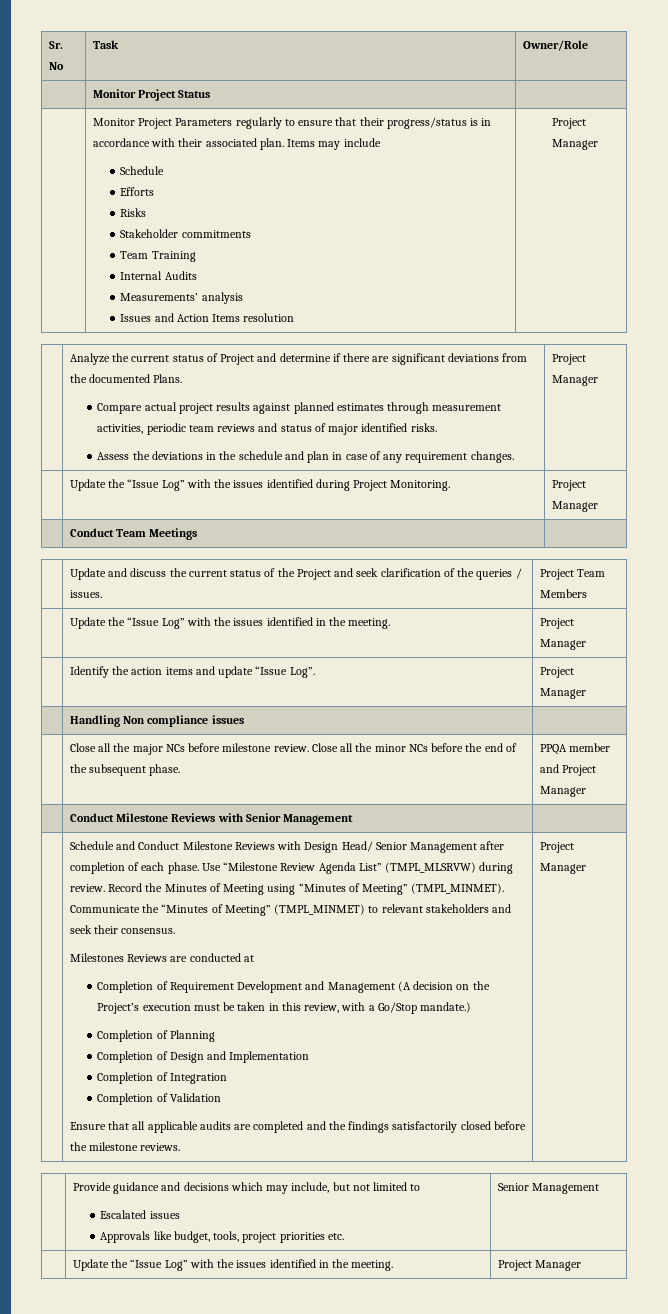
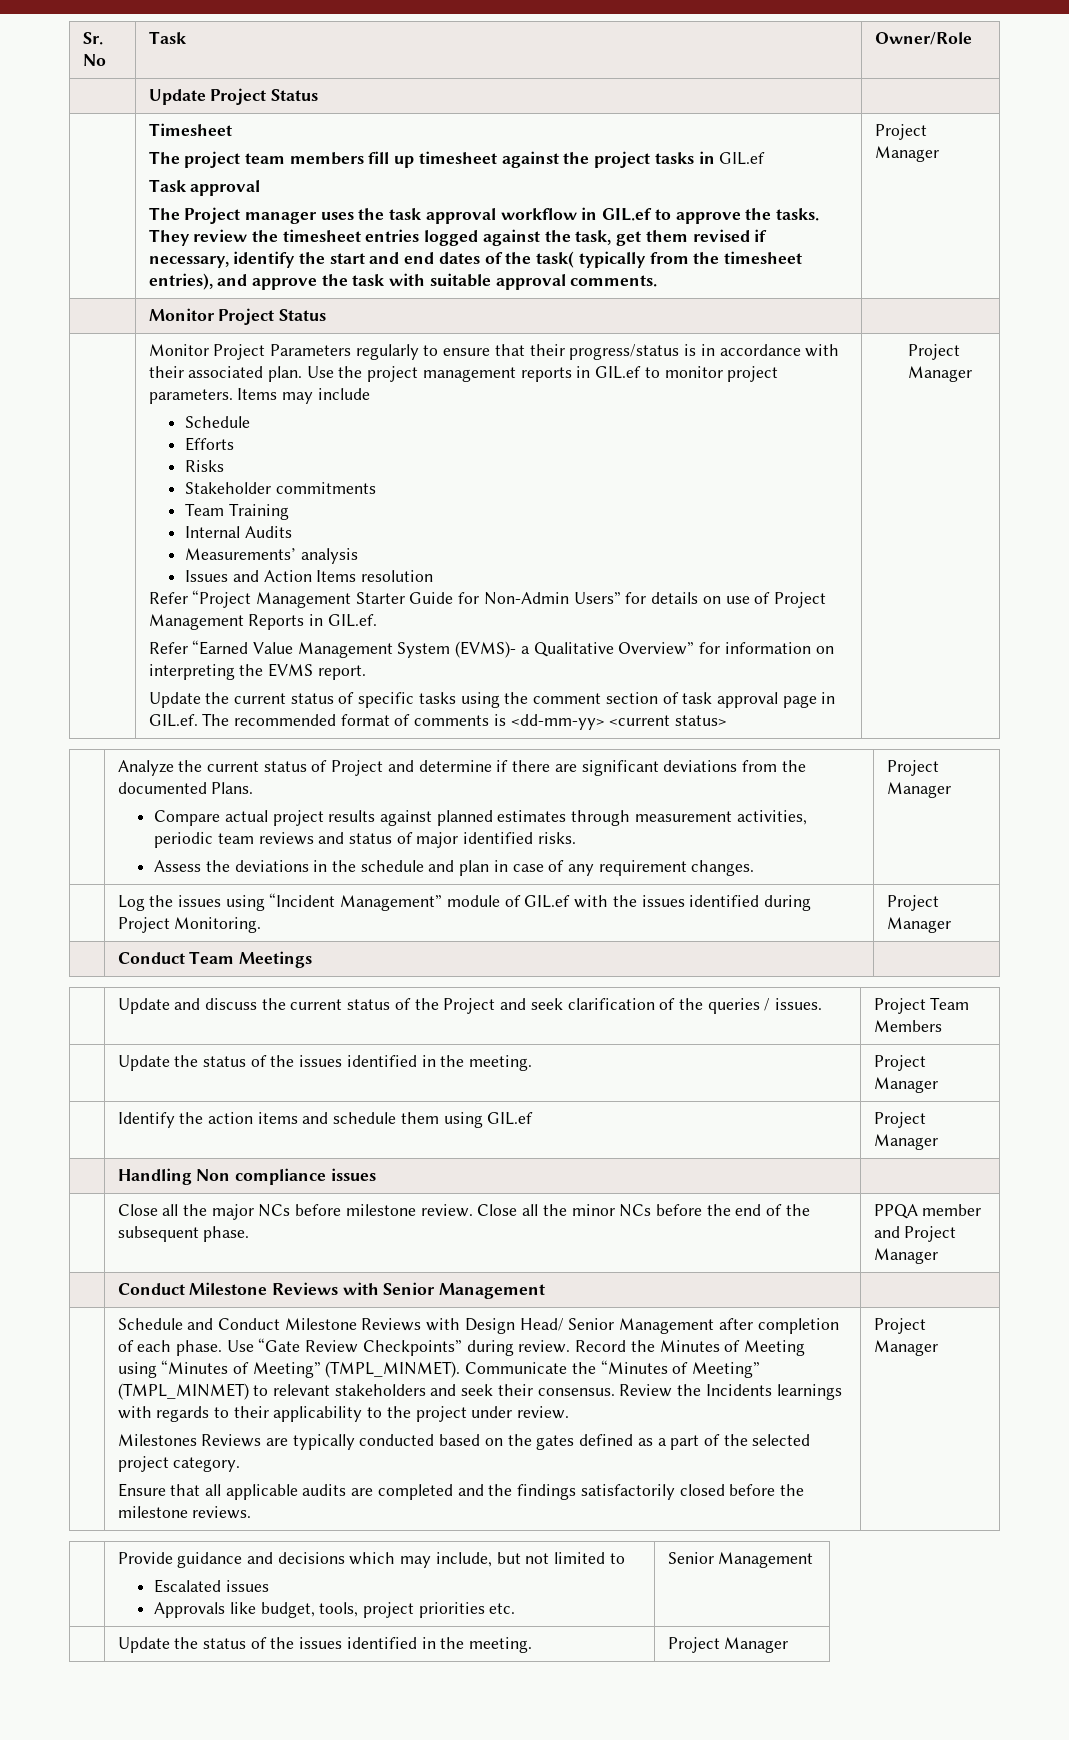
(588, 45) none -> [148,88,319,105] [148,123,232,136] [148,151,766,168] [148,179,261,196] [148,207,819,224] [148,229,768,246] [148,251,802,268] [148,273,658,290] [874,124,927,140] [874,146,939,162] // | Update Project Status | // | Timesheet // The project team members fill up timesheet against the project tasks in GIL.ef // Task approval // The Project manager uses the task approval workflow in GIL.ef to approve the tasks. They review the timesheet entries logged against the task, get them revised if necessary, identify the start and end dates of the task( typically from the timesheet entries), and approve the task with suitable approval comments. | Project Manager
(284, 144) none -> [306,366,779,382] [148,389,233,404] Use the project management reports in GIL.ef to monitor project parameters.
(295, 317) none -> [148,590,826,608] [148,614,377,630] [148,640,834,658] [148,663,366,680] [148,692,836,708] [148,713,728,730] // Refer “Project Management Starter Guide for Non-Admin Users” for details on use of Project Management Reports in GIL.ef. // Refer “Earned Value Management System (EVMS)- a Qualitative Overview” for information on interpreting the EVMS report. // Update the current status of specific tasks using the comment section of task approval page in GIL.ef. The recommended format of comments is <dd-mm-yy> <current status>
[69,479,185,491] Update the “Issue Log” -> [117,893,571,911] Log the issues using “Incident Management” module of GIL.ef
[127,617,211,629] “Issue Log” with -> [203,1055,267,1067] status of
[218,666,315,678] update “Issue Log”. -> [333,1112,534,1128] schedule them using GIL.ef
[223,862,477,874] “Milestone Review Agenda List” (TMPL_MLSRVW) -> [258,1338,462,1356] “Gate Review Checkpoints”
[69,953,254,962] [97,981,490,993] [97,1002,472,1014] [97,1030,215,1042] [97,1051,310,1063] [97,1072,227,1084] [97,1093,221,1105] // Milestones Reviews are conducted at // Completion of Requirement Development and Management (A decision on the Project’s execution must be taken in this review, with a Go/Stop mandate.) // Completion of Planning // Completion of Design and Implementation // Completion of Integration // Completion of Validation -> [619,1384,842,1400] [117,1406,570,1422] [117,1434,811,1450] [117,1456,241,1472] Review the Incidents learnings with regards to their applicability to the project under review. // Milestones Reviews are typically conducted based on the gates defined as a part of the selected project category.
[130,1259,214,1271] “Issue Log” with -> [203,1637,267,1649] status of

